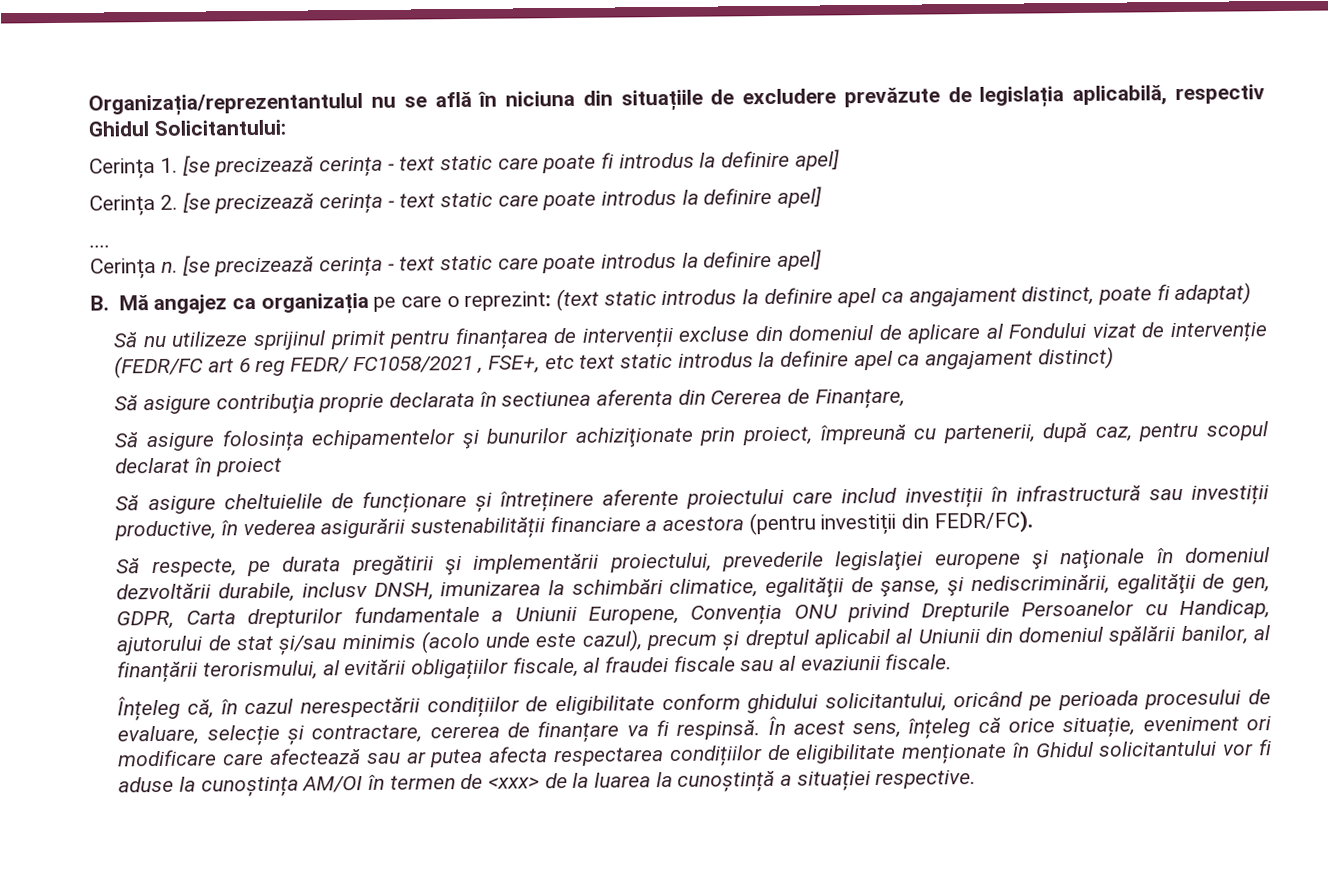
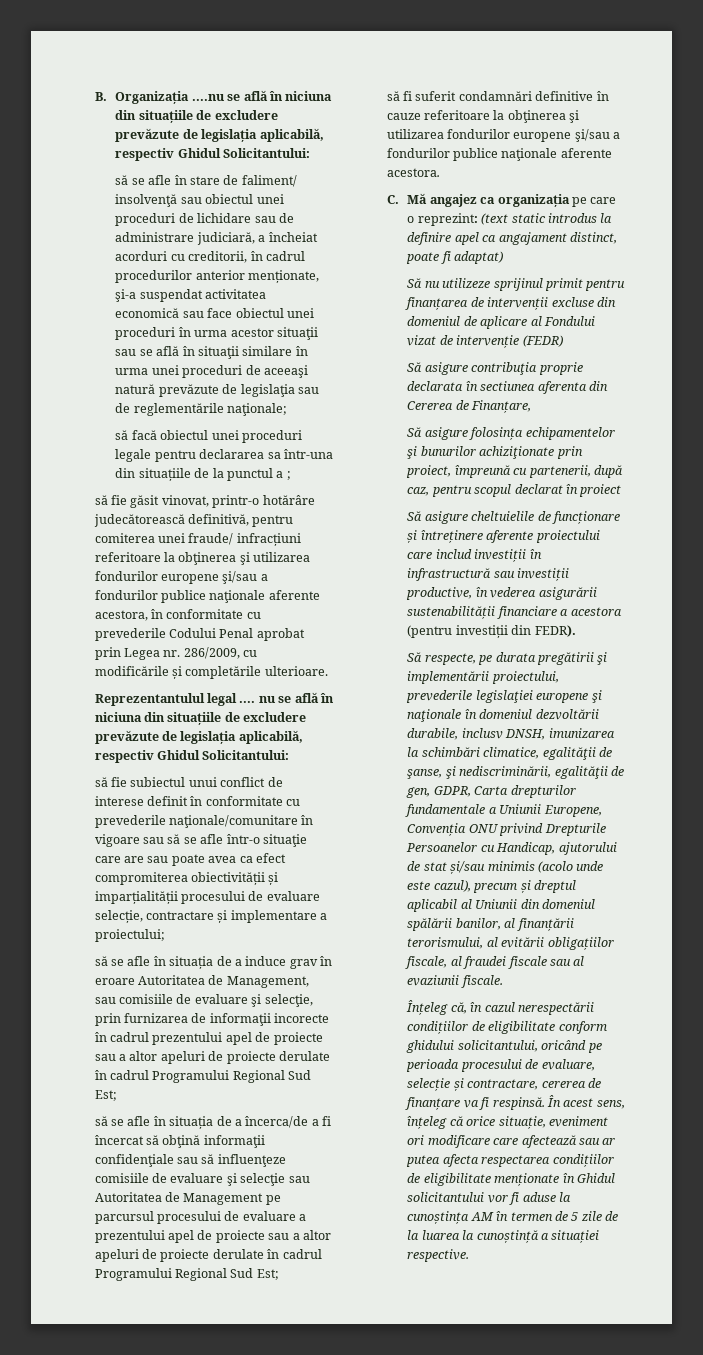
[88,92,364,117] Organizația/reprezentantulul -> [94,90,333,104] [115,110,278,123] [115,128,324,142] [115,148,311,161] [115,175,297,187] [115,194,284,207] [115,213,294,226] [115,232,318,245] [115,251,305,263] [115,270,320,283] [115,289,267,302] [115,308,314,318] [115,327,318,340] [115,346,308,359] [115,365,308,378] [115,384,319,397] [115,403,288,416] [115,430,302,443] [115,449,333,462] [115,468,291,481] [94,495,315,508] [93,514,294,527] [94,533,301,546] [94,552,311,565] [94,571,268,584] [94,590,320,603] [94,609,261,621] [94,628,305,641] [94,647,258,660] [94,666,328,679] [94,693,256,706] B. Organizația ....nu se află în niciuna din situațiile de excludere prevăzute de legislația aplicabilă, respectiv Ghidul Solicitantului: // să se afle în stare de faliment/ insolvenţă sau obiectul unei proceduri de lichidare sau de administrare judiciară, a încheiat acorduri cu creditorii, în cadrul procedurilor anterior menționate, şi-a suspendat activitatea economică sau face obiectul unei proceduri în urma acestor situaţii sau se află în situaţii similare în urma unei proceduri de aceeaşi natură prevăzute de legislaţia sau de reglementările naţionale; // să facă obiectul unei proceduri legale pentru declararea sa într-una din situațiile de la punctul a ; // să fie găsit vinovat, printr-o hotărâre judecătorească definitivă, pentru comiterea unei fraude/ infracțiuni referitoare la obţinerea şi utilizarea fondurilor europene şi/sau a fondurilor publice naţionale aferente acestora, în conformitate cu prevederile Codului Penal aprobat prin Legea nr. 286/2009, cu modificările și completările ulterioare. // Reprezentantulul legal ....
[89,149,840,180] [89,186,822,217] [90,244,112,248] [90,249,822,280] [90,295,110,311] Cerința 1. [se precizează cerința - text static care poate fi introdus la definire apel] // Cerința 2. [se precizează cerința - text static care poate introdus la definire apel] // .... // Cerința n. [se precizează cerința - text static care poate introdus la definire apel] // B. -> [94,777,283,787] [94,796,301,806] [94,815,314,828] [94,834,307,847] [94,853,286,866] [94,872,279,885] [94,891,320,904] [94,910,328,923] [94,929,165,942] [94,956,333,969] [94,975,309,988] [94,994,313,1007] [94,1013,330,1026] [94,1032,323,1045] [94,1051,330,1064] [94,1070,312,1083] [94,1090,117,1101] [94,1116,332,1129] [94,1135,265,1148] [94,1154,286,1167] [94,1173,310,1186] [94,1192,281,1205] [94,1211,307,1224] [94,1230,331,1243] [94,1249,322,1262] [94,1268,279,1281] [386,91,609,101] [386,110,580,123] [386,129,621,142] [386,148,612,161] [386,168,440,177] [386,195,399,204] să fie subiectul unui conflict de interese definit în conformitate cu prevederile naţionale/comunitare în vigoare sau să se afle într-o situaţie care are sau poate avea ca efect compromiterea obiectivității și imparțialității procesului de evaluare selecție, contractare și implementare a proiectului; // să se afle în situația de a induce grav în eroare Autoritatea de Management, sau comisiile de evaluare şi selecţie, prin furnizarea de informaţii incorecte în cadrul prezentului apel de proiecte sau a altor apeluri de proiecte derulate în cadrul Programului Regional Sud Est; // să se afle în situația de a încerca/de a fi încercat să obţină informaţii confidenţiale sau să influenţeze comisiile de evaluare şi selecţie sau Autoritatea de Management pe parcursul procesului de evaluare a prezentului apel de proiecte sau a altor apeluri de proiecte derulate în cadrul Programului Regional Sud Est; // să fi suferit condamnări definitive în cauze referitoare la obţinerea şi utilizarea fondurilor europene şi/sau a fondurilor publice naţionale aferente acestora. // C.
[114,346,1114,379] (FEDR/FC art 6 reg FEDR/ FC1058/2021 , FSE+, etc text static introdus la definire apel ca angajament distinct) -> [522,335,563,347] (FEDR)
[933,510,1033,534] FEDR/FC). -> [534,625,576,637] FEDR).
[302,775,364,793] AM/OI -> [470,1212,494,1221] AM
[488,777,541,789] <xxx> -> [571,1211,602,1221] 5 zile

